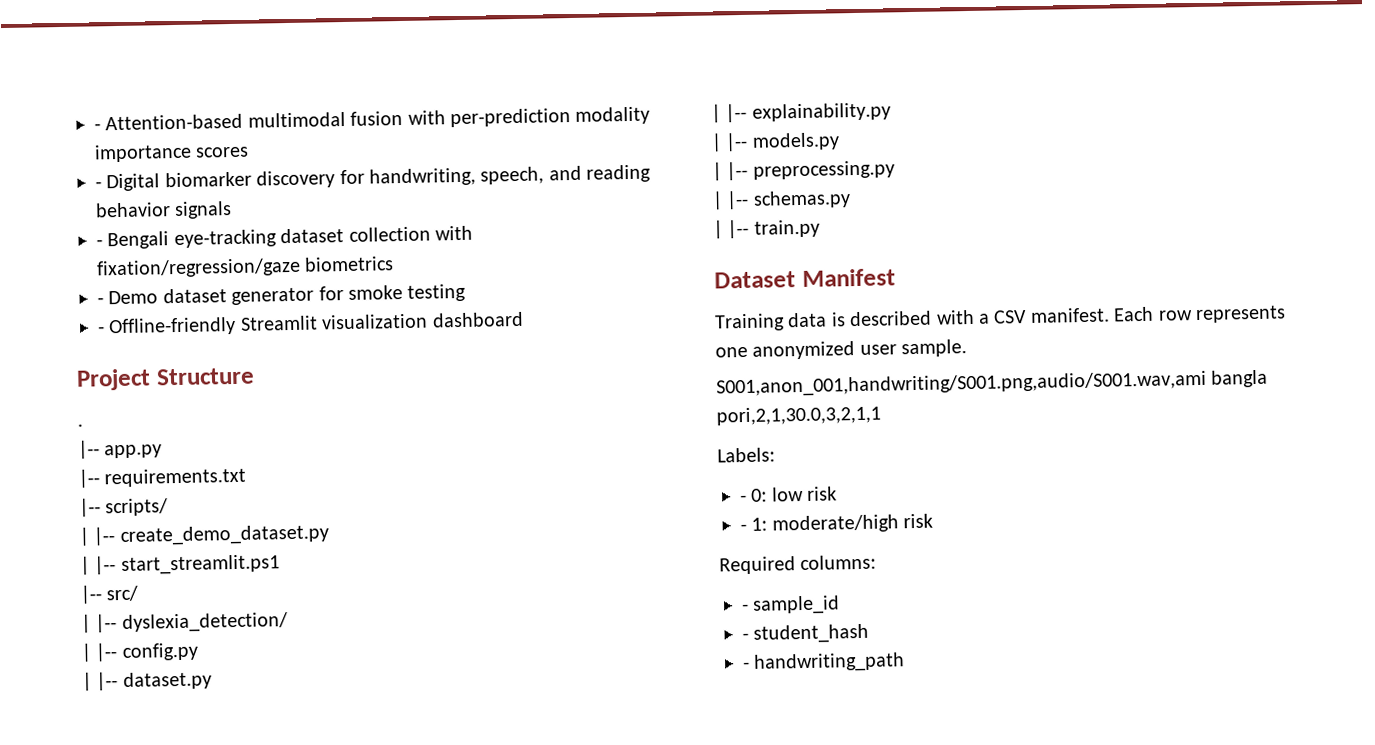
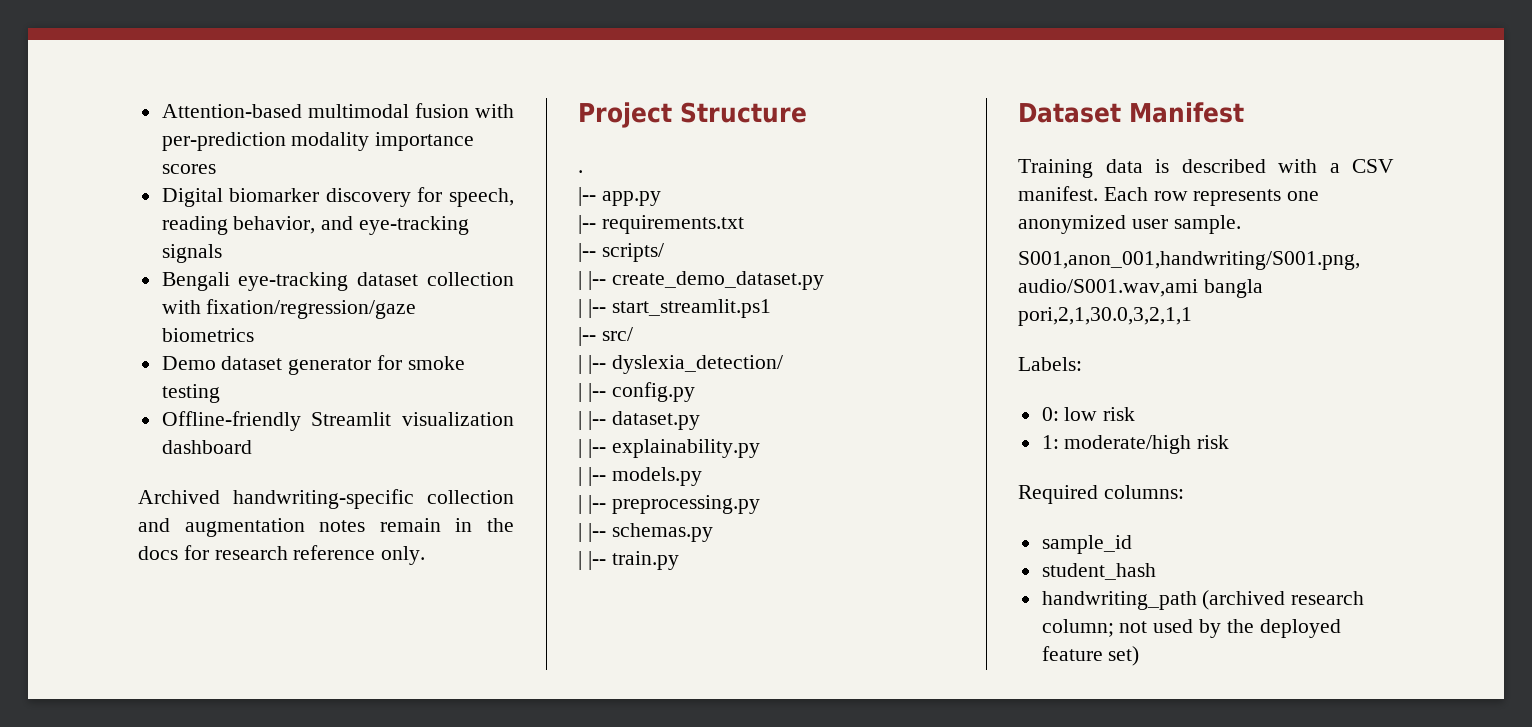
[94,123,101,131] - -> (161, 111) none
[95,181,102,189] - -> (216, 169) none
[369,164,652,187] [95,202,171,218] handwriting, speech, and reading behavior -> [449,188,514,207] [161,216,470,235] speech, reading behavior, and eye-tracking
[96,239,103,247] - -> (222, 253) none
[97,297,104,305] - -> (254, 335) none
[98,326,105,334] - -> (220, 393) none
(524, 319) none -> [138,489,514,509] [138,518,514,537] [138,545,426,565] // Archived handwriting-specific collection and augmentation notes remain in the docs for research reference only.
[740,494,747,503] - -> (1082, 364) none
[740,523,747,532] - -> (1136, 414) none
[742,603,749,612] - -> (1184, 492) none
[742,632,749,641] - -> (1132, 544) none
[743,652,906,673] - handwriting_path -> [1041,590,1365,610] [1041,619,1341,638] [1041,646,1140,666] handwriting_path (archived research column; not used by the deployed feature set)

